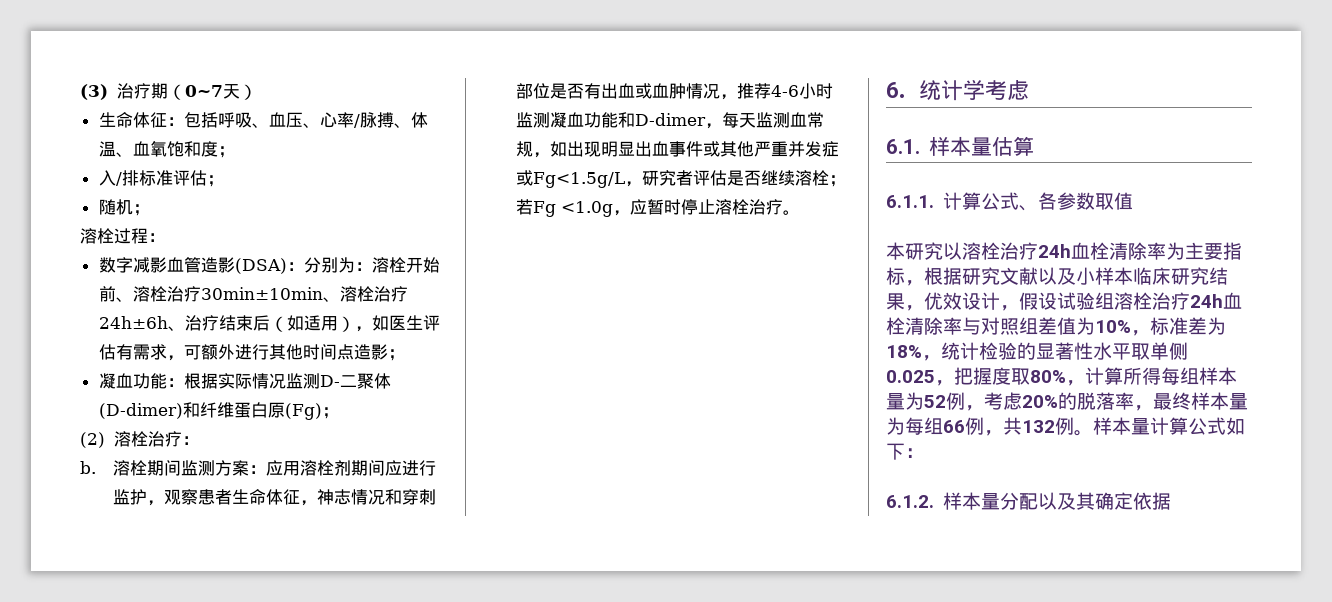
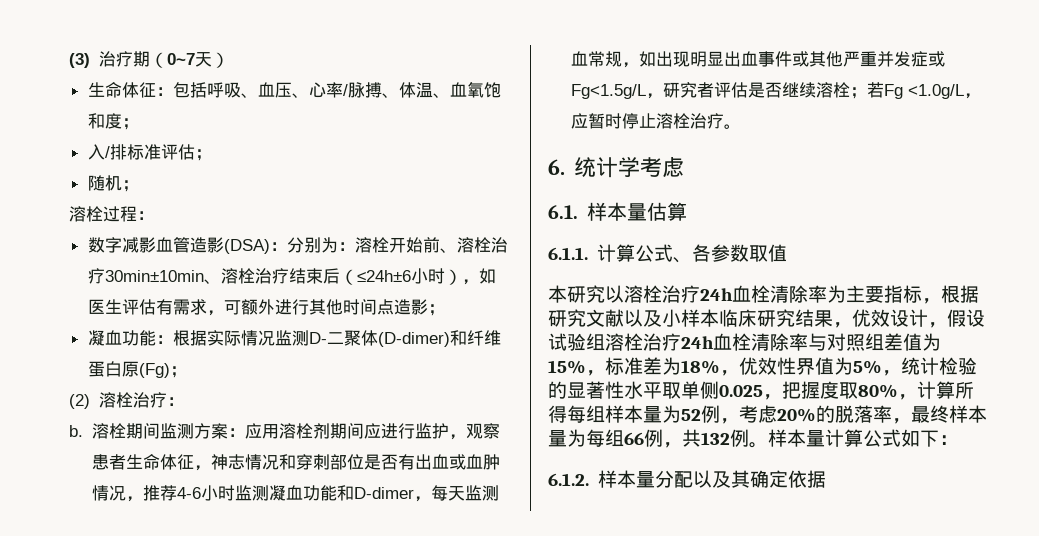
[98,315,338,332] 24h±6h、治疗结束后（如适用 -> [288,268,445,285] 结束后（≤24h±6小时
[561,201,614,217] <1.0g -> [907,84,964,99] <1.0g/L
[1095,320,1131,333] 10% -> [548,360,586,374] 15%
(941, 358) none -> [739,357,901,376] 优效性界值为5%，

